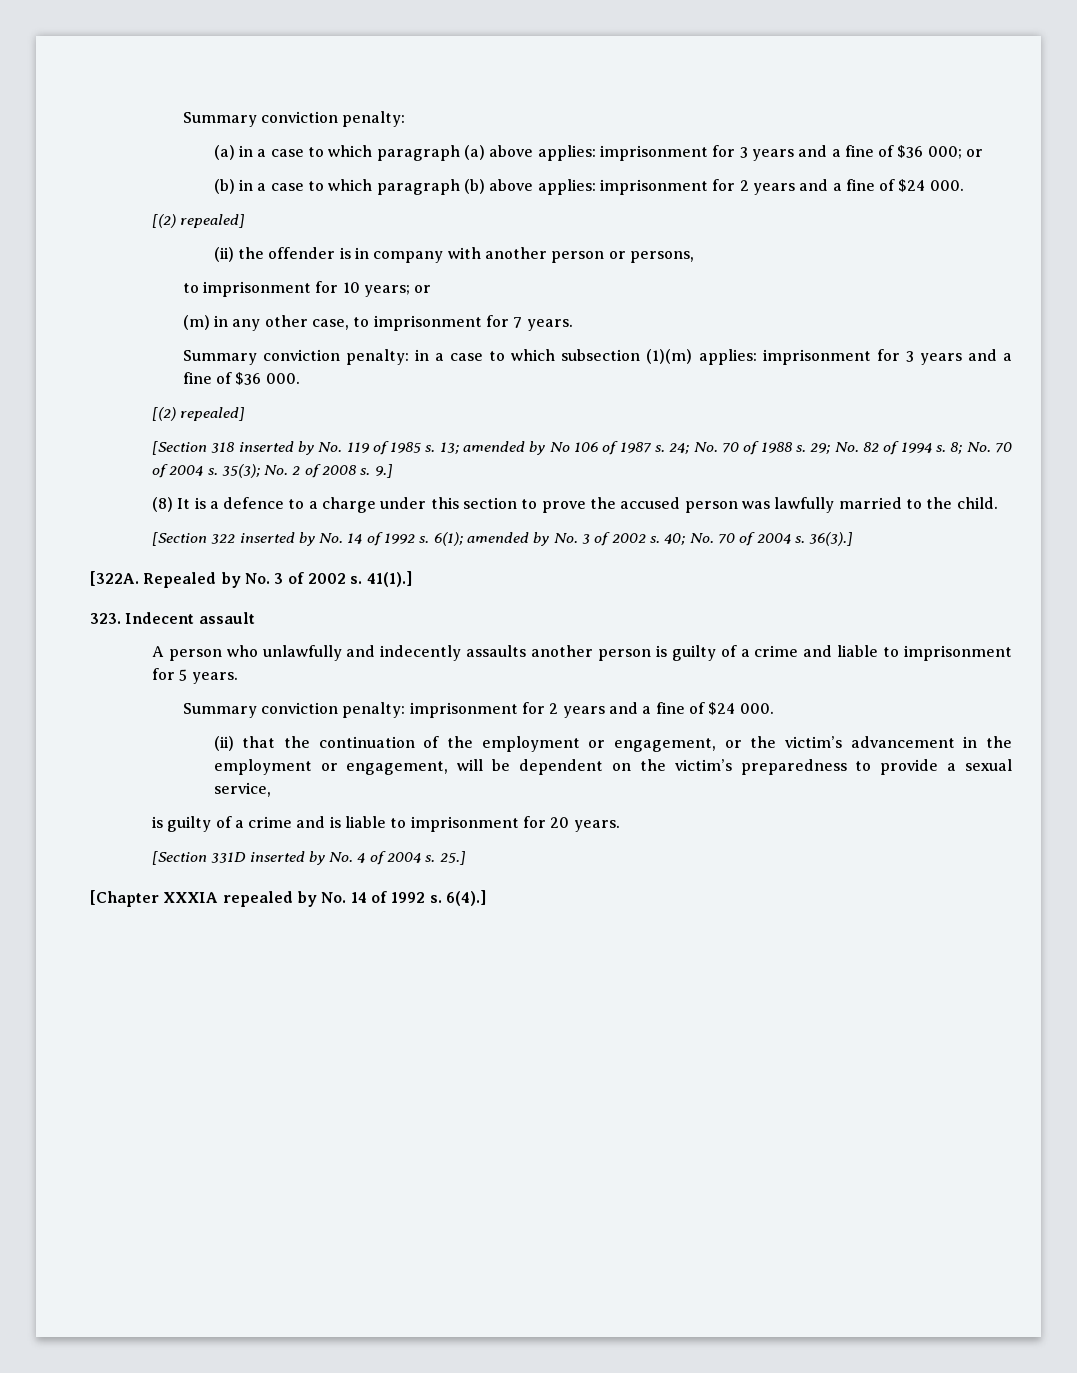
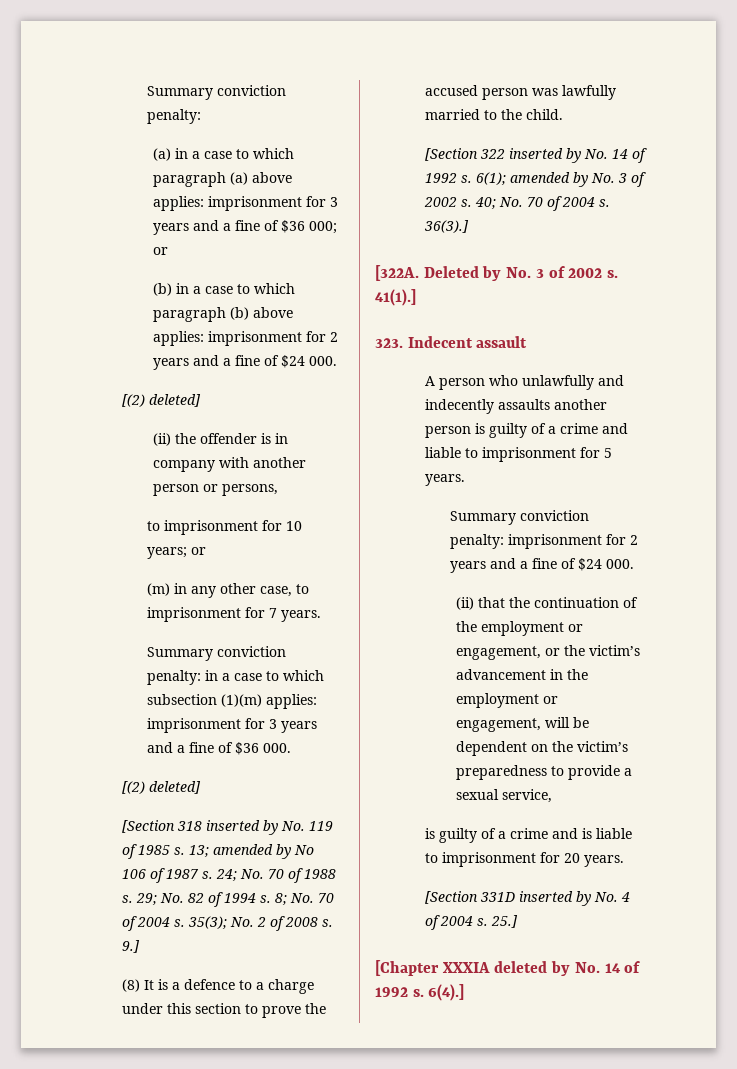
[180,214,246,228] repealed] -> [149,394,202,407] deleted]
[180,407,246,421] repealed] -> [149,781,202,794] deleted]
[143,572,217,588] Repealed -> [423,266,479,278] Deleted
[222,891,293,907] repealed -> [494,961,548,973] deleted

